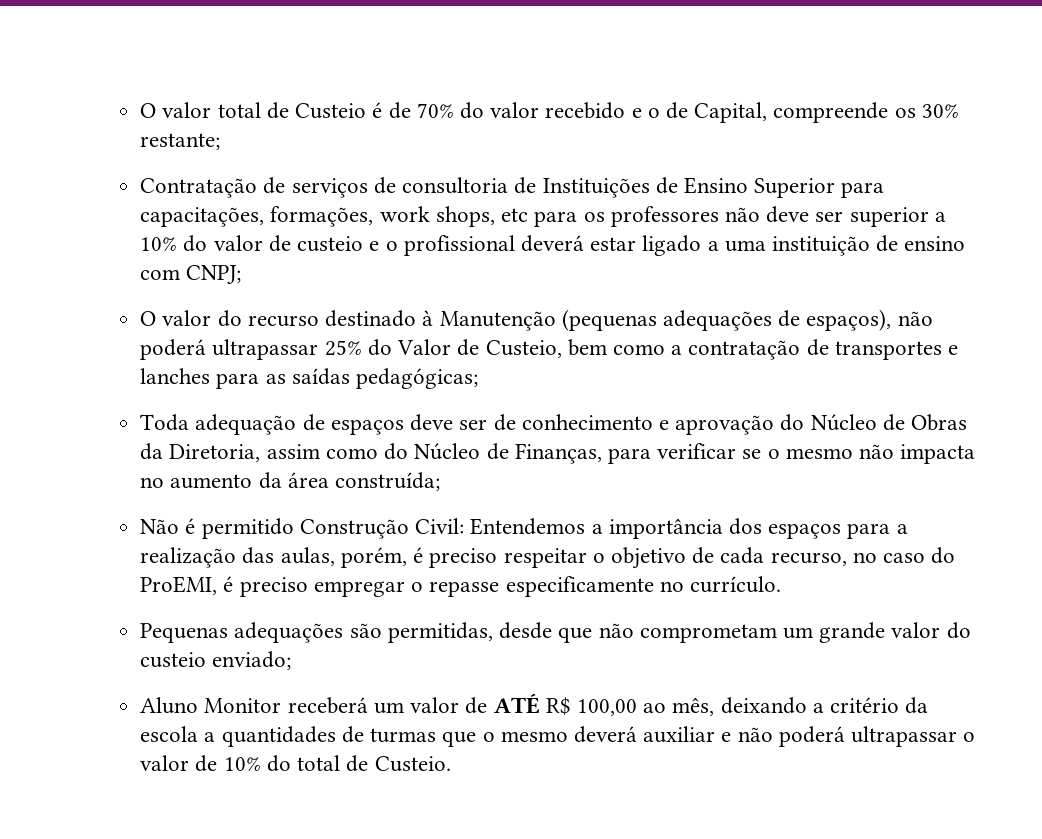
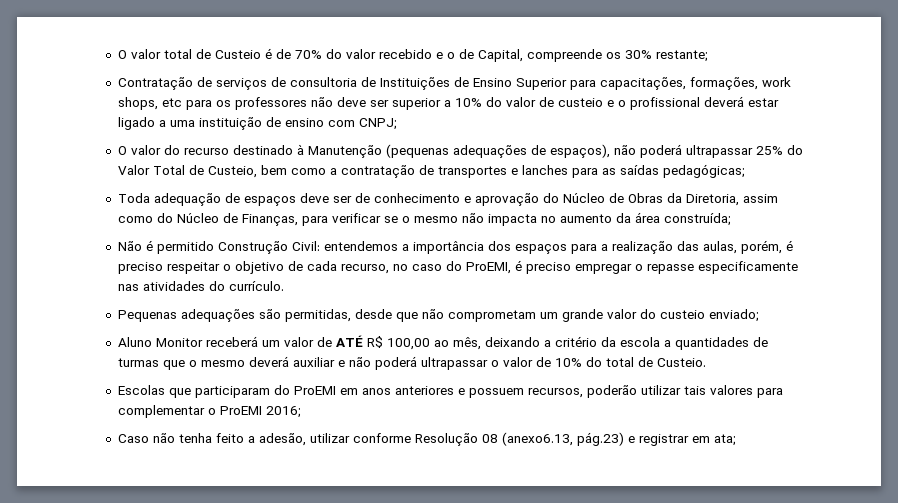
(452, 347) none -> [153,165,186,175] Total
[470,518,586,535] Entendemos -> [324,241,399,251] entendemos
[659,581,684,592] no -> [118,281,226,291] nas atividades do
(451, 764) none -> [118,385,784,398] [118,405,302,418] [118,432,737,446] // Escolas que participaram do ProEMI em anos anteriores e possuem recursos, poderão utilizar tais valores para complementar o ProEMI 2016; // Caso não tenha feito a adesão, utilizar conforme Resolução 08 (anexo6.13, pág.23) e registrar em ata;

